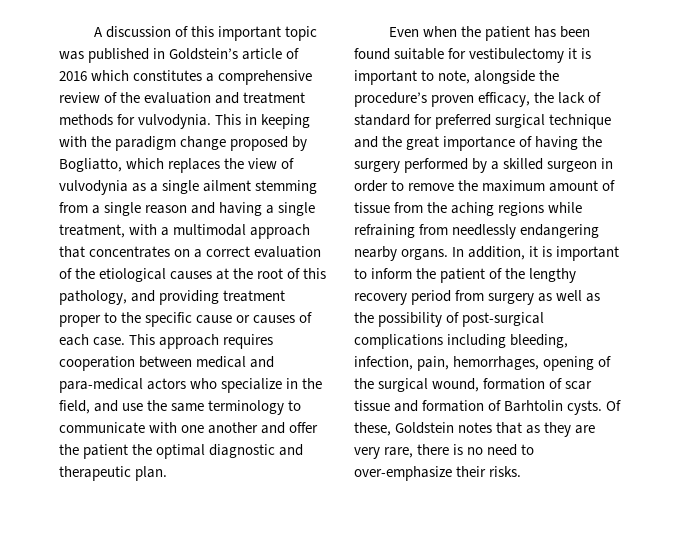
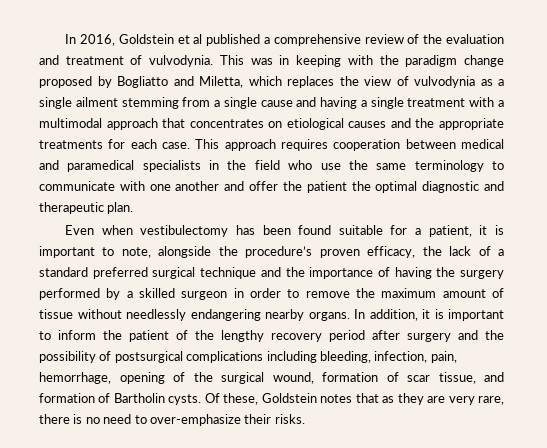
[93,26,318,41] [59,48,300,63] [59,70,203,81] A discussion of this important topic was published in Goldstein’s article of 2016 which constitutes -> [65,34,261,46] In 2016, Goldstein et al published
[59,114,136,126] methods for -> [130,55,143,65] of
(242, 119) none -> [250,58,273,65] was
[59,158,122,172] Bogliatto, -> [117,76,243,88] Bogliatto and Miletta,
[145,205,188,214] reason -> [260,100,293,107] cause
[59,224,125,238] treatment, -> [407,98,466,107] treatment
[194,246,322,258] [59,268,327,282] [59,290,286,305] [59,312,313,327] a correct evaluation of the etiological causes at the root of this pathology, and providing treatment proper to the specific cause or causes of -> [286,118,504,130] [39,139,126,149] etiological causes and the appropriate treatments for
[59,378,323,393] [59,400,119,414] para-medical actors who specialize in the field, and -> [67,160,313,172] paramedical specialists in the field who
[460,26,530,41] the patient -> [140,225,229,237] vestibulectomy
[469,48,565,63] vestibulectomy -> [415,225,472,237] a patient,
[354,114,433,126] standard for -> [497,249,504,256] [39,267,88,277] a standard
[406,136,440,150] great -> (305, 272) none
[394,202,583,216] [354,224,449,238] from the aching regions while refraining from -> [77,309,122,319] without
[455,290,601,305] from surgery as well as -> [372,330,478,342] after surgery and
[462,312,545,327] post-surgical -> [114,351,183,363] postsurgical
[453,356,540,370] hemorrhages, -> [39,372,111,384] hemorrhage,
[354,400,390,411] tissue -> [438,372,476,384] tissue,
[504,400,564,412] Barhtolin -> [113,393,165,403] Bartholin

